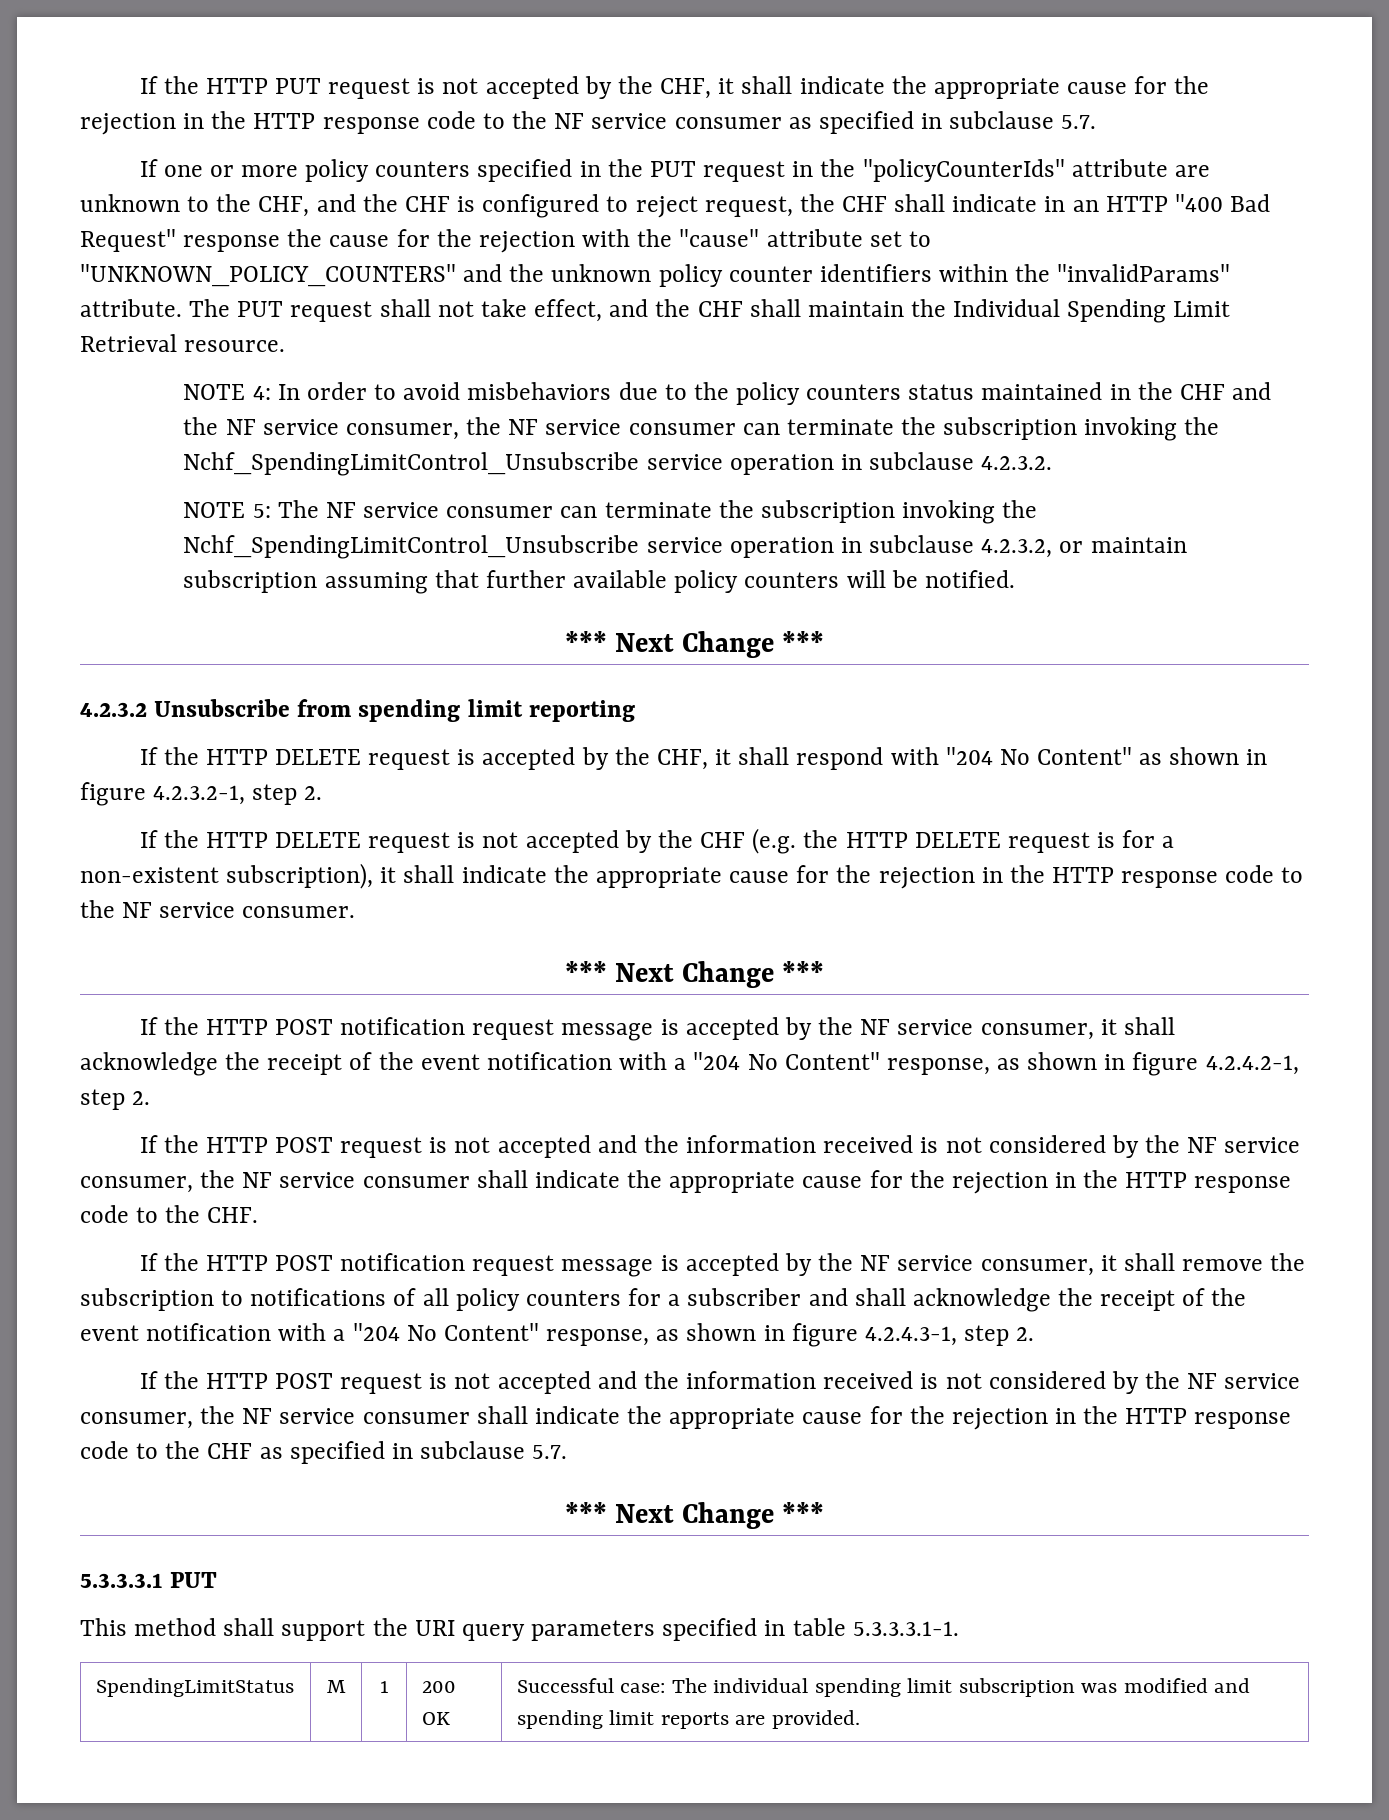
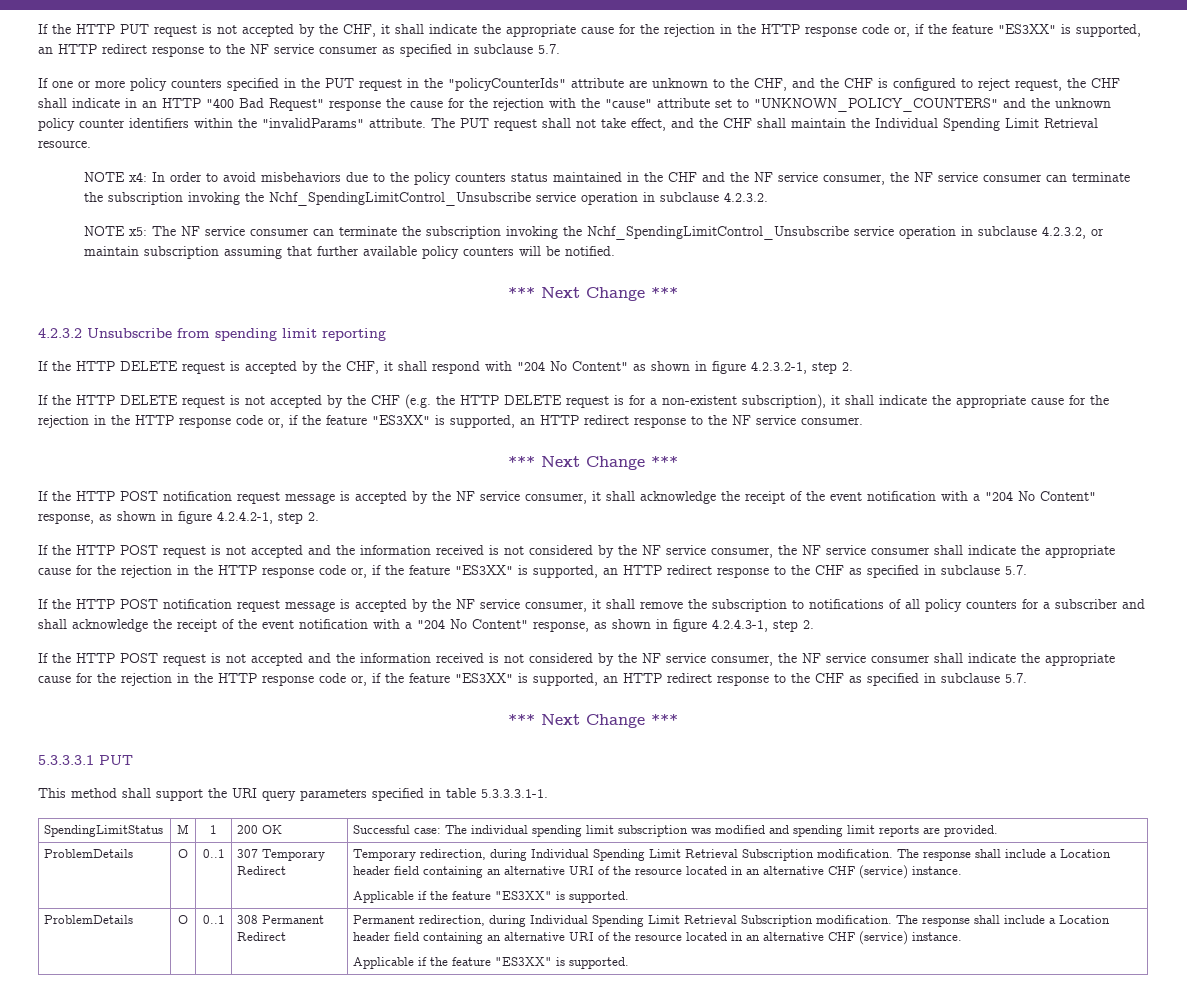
(476, 120) none -> [894,24,1141,37] [38,44,204,57] or, if the feature "ES3XX" is supported, an HTTP redirect response
[252,386,271,400] 4: -> [128,172,147,182] x4:
[252,504,271,518] 5: -> [128,227,147,236] x5:
(1275, 874) none -> [268,415,686,428] or, if the feature "ES3XX" is supported, an HTTP redirect response
[136,1205,259,1223] to the CHF. -> [351,565,1027,578] or, if the feature "ES3XX" is supported, an HTTP redirect response to the CHF as specified in subclause 5.7.
(129, 1450) none -> [351,673,769,686] or, if the feature "ES3XX" is supported, an HTTP redirect response
(860, 1719) none -> [44,849,134,858] [178,849,188,858] [202,849,225,858] [237,849,326,861] [237,866,287,875] [353,849,1112,861] [353,865,963,879] [353,891,630,903] [44,915,134,924] [178,915,188,924] [202,915,225,924] [237,915,325,924] [237,932,287,941] [353,915,1111,927] [353,931,963,945] [353,957,630,969] // ProblemDetails | O | 0..1 | 307 Temporary Redirect | Temporary redirection, during Individual Spending Limit Retrieval Subscription modification. The response shall include a Location header field containing an alternative URI of the resource located in an alternative CHF (service) instance. // Applicable if the feature "ES3XX" is supported. // ProblemDetails | O | 0..1 | 308 Permanent Redirect | Permanent redirection, during Individual Spending Limit Retrieval Subscription modification. The response shall include a Location header field containing an alternative URI of the resource located in an alternative CHF (service) instance. // Applicable if the feature "ES3XX" is supported.

